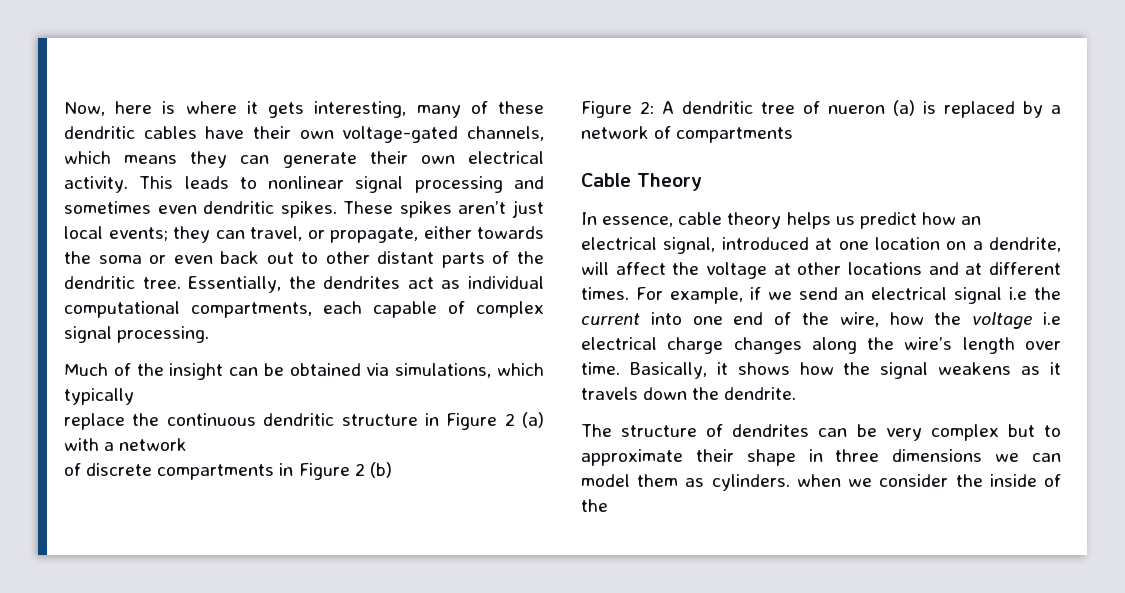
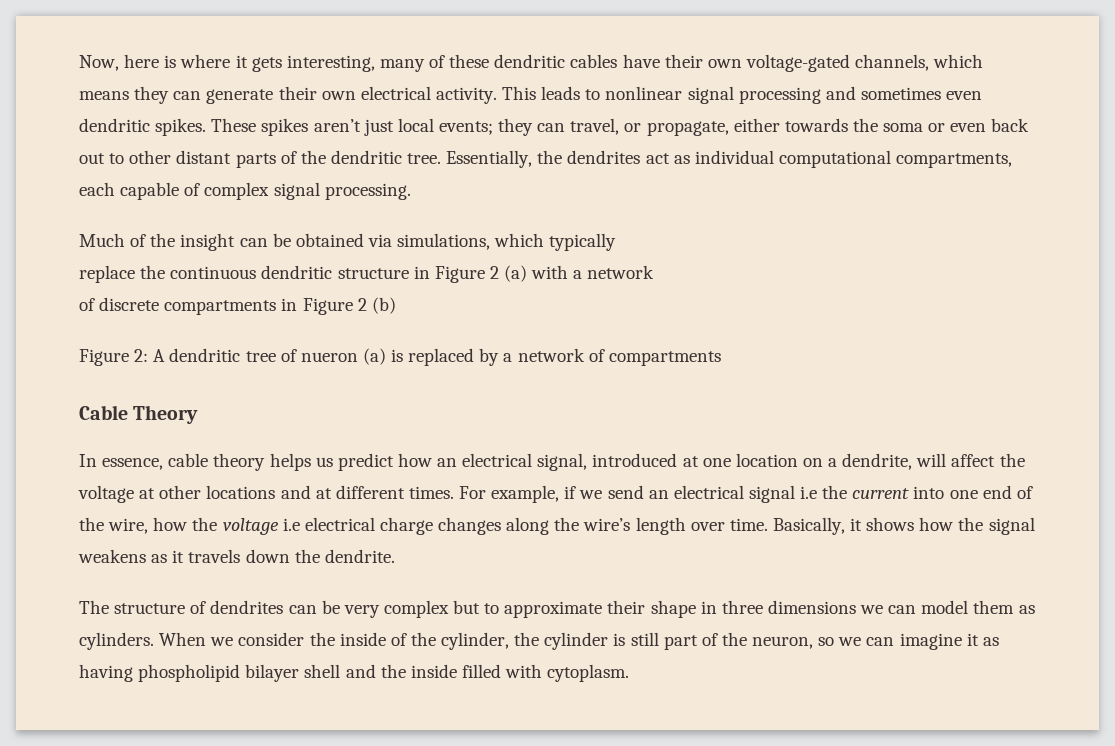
[796,474,841,487] when -> [159,632,207,646] When
(608, 505) none -> [441,632,999,650] [79,664,630,682] cylinder, the cylinder is still part of the neuron, so we can imagine it as having phospholipid bilayer shell and the inside filled with cytoplasm.

